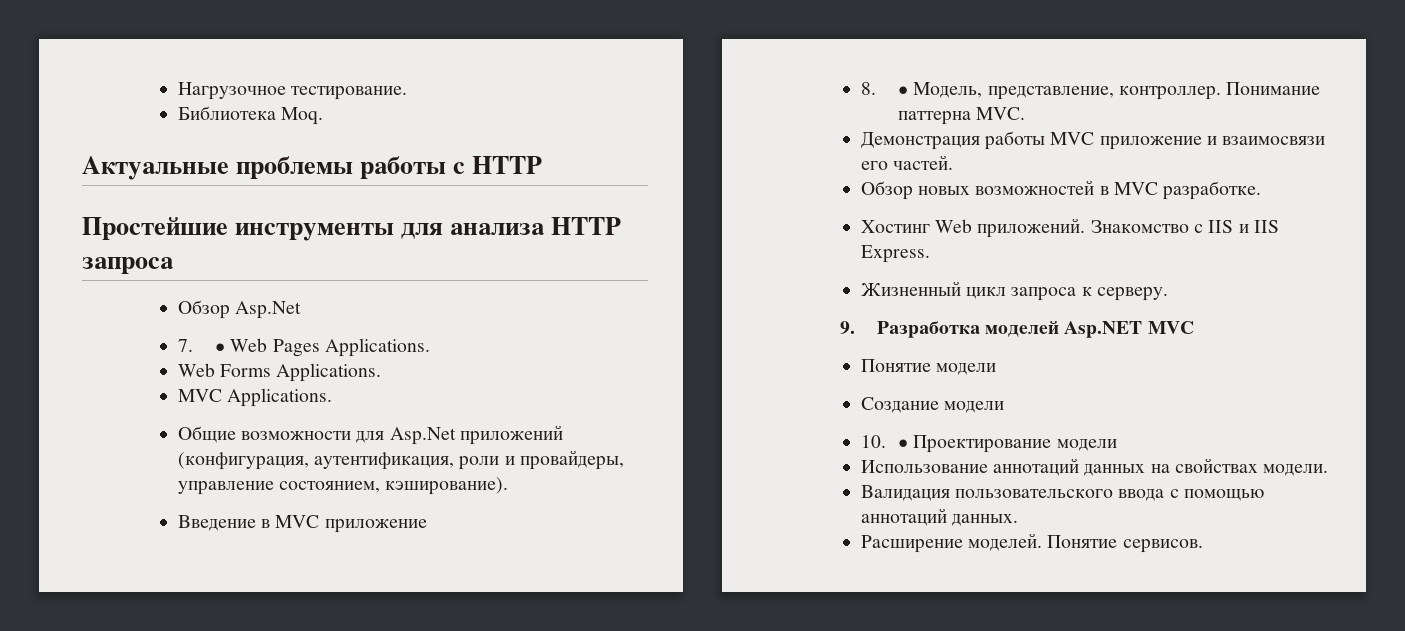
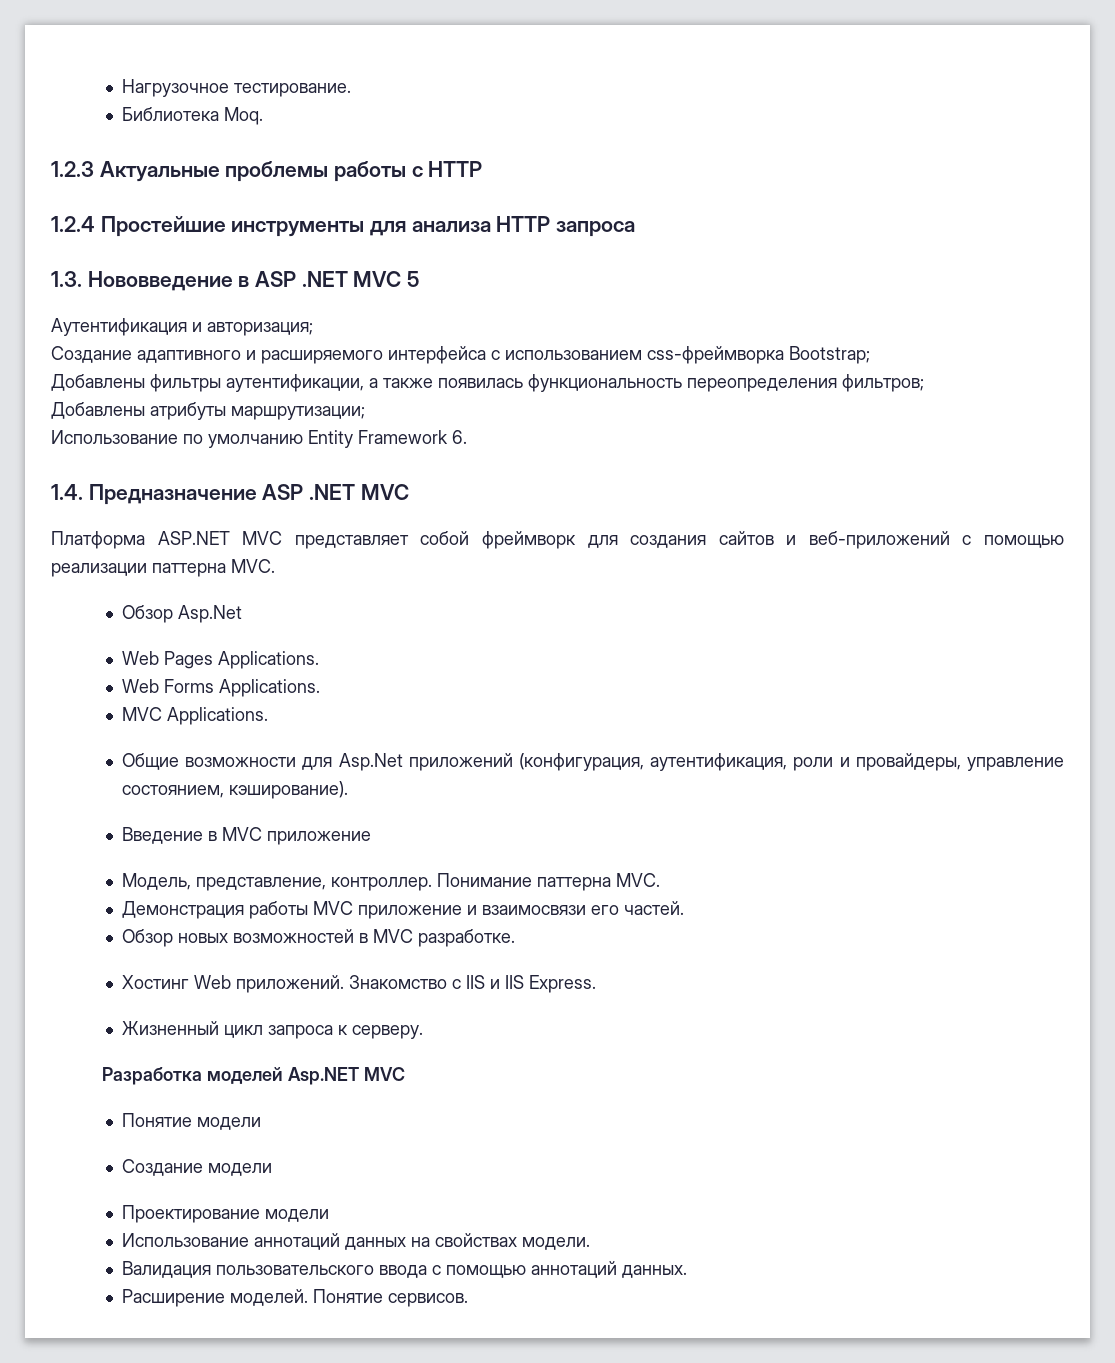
(324, 116) none -> [51,161,94,177] 1.2.3
(543, 165) none -> [51,216,95,232] 1.2.4
(174, 265) none -> [51,271,420,291] [51,318,313,336] [51,346,870,364] [51,374,924,392] [51,402,365,420] [51,430,467,448] [51,484,409,505] [51,531,1065,549] [51,559,275,577] // 1.3. Нововведение в ASP .NET MVC 5 // Аутентификация и авторизация; // Создание адаптивного и расширяемого интерфейса с использованием css-фреймворка Bootstrap; // Добавлены фильтры аутентификации, а также появилась функциональность переопределения фильтров; // Добавлены атрибуты маршрутизации; // Использование по умолчанию Entity Framework 6. // 1.4. Предназначение ASP .NET MVC // Платформа ASP.NET MVC представляет собой фреймворк для создания сайтов и веб-приложений с помощью реализации паттерна MVC.
[177,339,226,352] 7. • -> (243, 614) none
[860,82,909,95] 8. • -> (372, 838) none
[839,321,855,334] 9. -> (424, 1032) none
[860,435,909,448] 10. • -> (273, 1169) none

